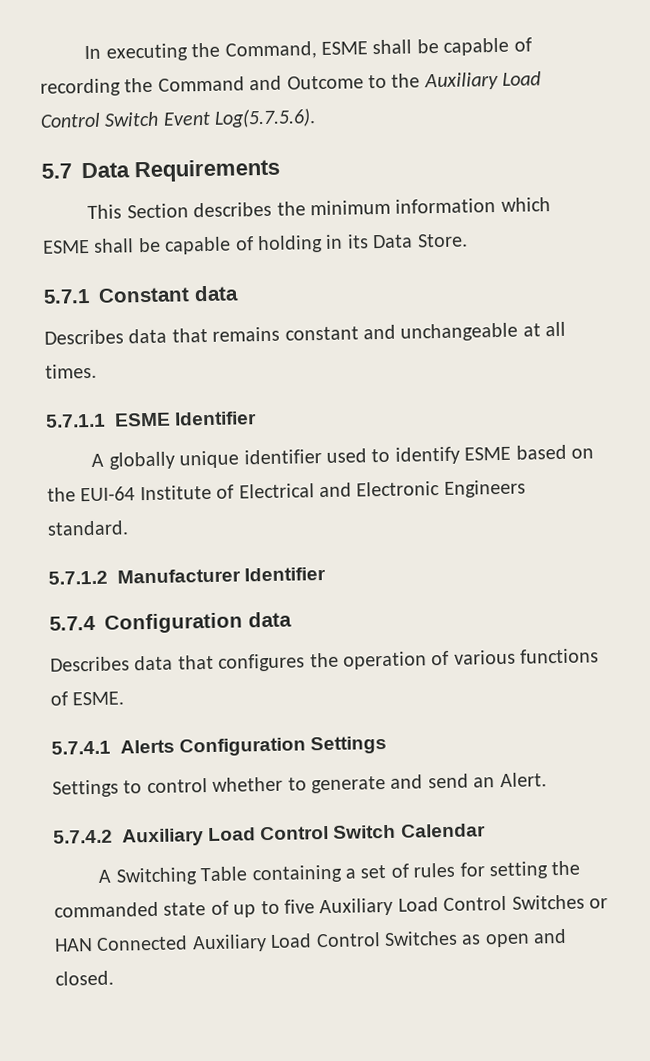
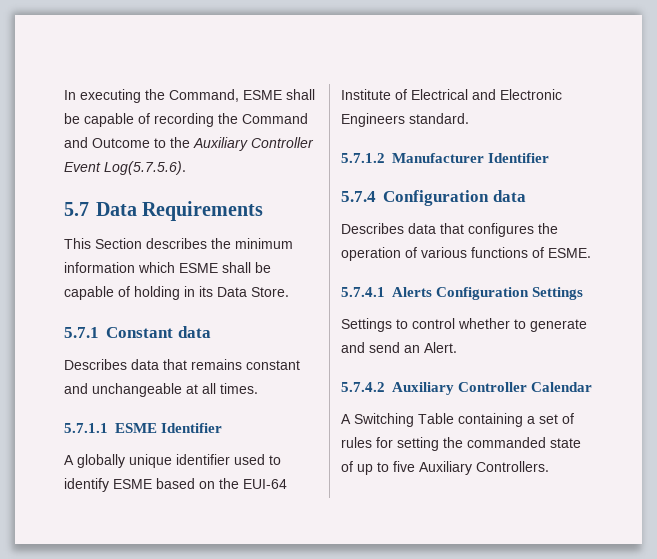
[502,71,542,86] [40,111,160,128] Load Control Switch -> [251,137,314,148] Controller
[208,824,397,842] Load Control Switch -> [458,382,528,392] Controller
[397,894,608,912] [54,928,568,953] [55,970,114,986] Load Control Switches or HAN Connected Auxiliary Load Control Switches as open and closed. -> [476,461,549,472] Controllers.

